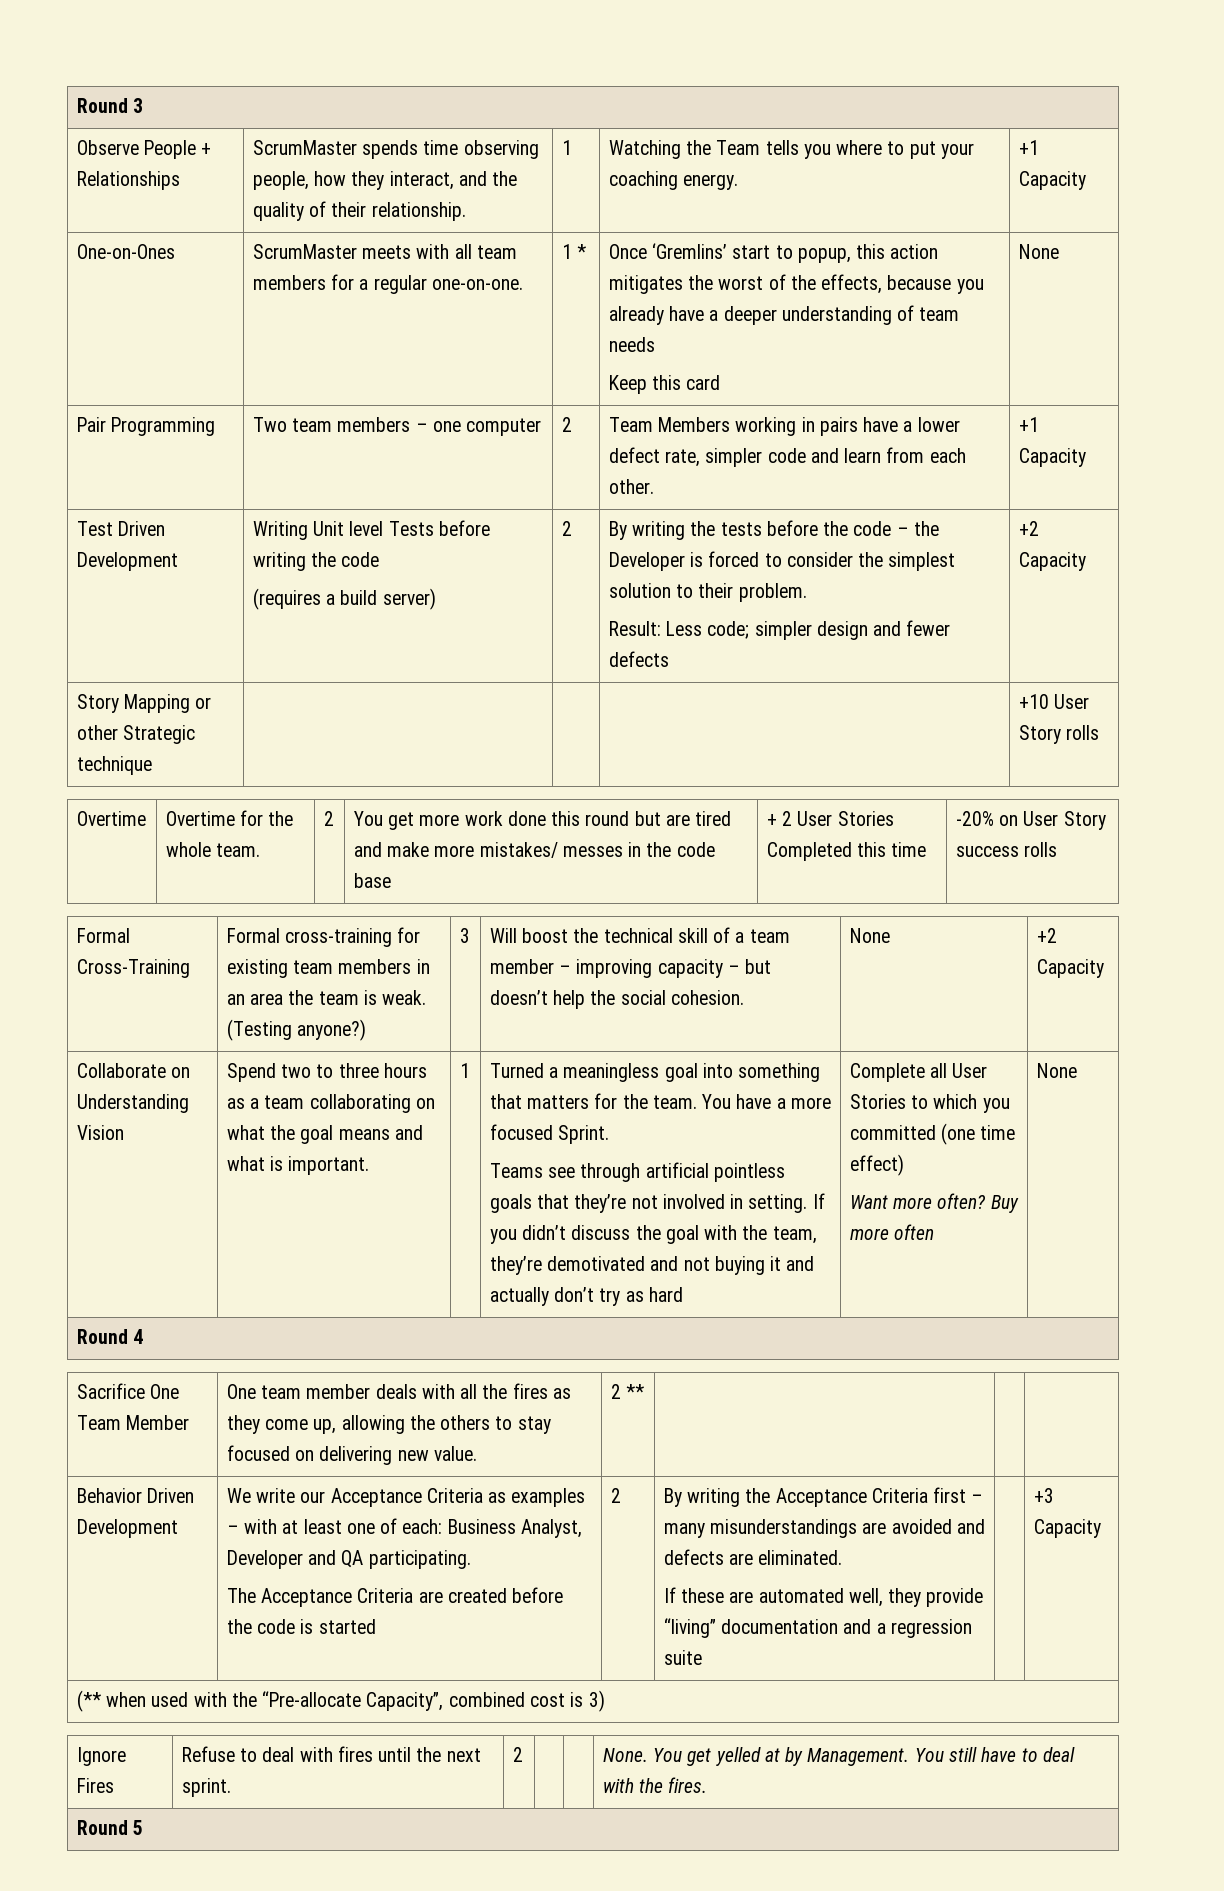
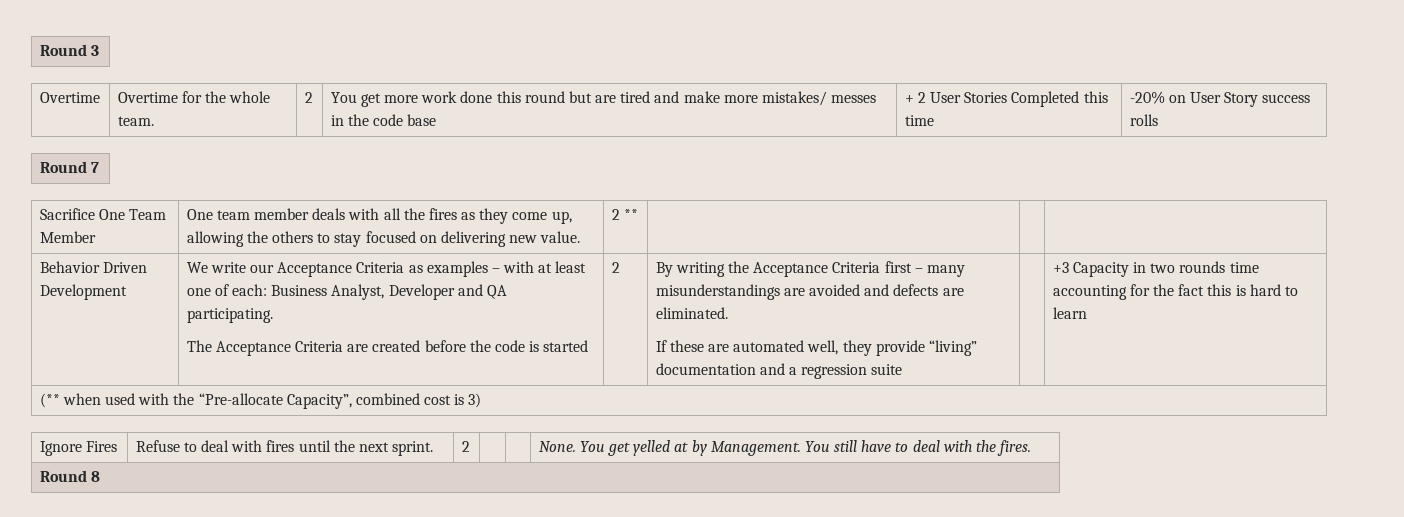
[76,140,212,159] [76,171,180,190] [252,140,539,159] [252,171,518,190] [252,201,466,221] [561,140,572,155] [608,140,974,159] [608,171,739,190] [1018,140,1039,155] [1018,171,1086,190] [76,244,175,259] [252,244,517,259] [252,274,523,294] [561,244,587,259] [608,243,939,263] [608,274,984,294] [608,305,960,325] [608,337,655,352] [608,375,721,394] [1018,244,1059,259] [76,417,216,436] [252,417,542,436] [561,417,572,432] [608,417,960,436] [608,447,966,467] [608,479,654,494] [1018,417,1039,432] [1018,448,1086,467] [76,521,166,536] [76,552,178,571] [252,520,490,540] [252,552,380,571] [252,588,436,610] [561,521,572,536] [608,520,939,540] [608,551,956,571] [608,583,807,602] [608,620,951,640] [608,651,669,667] [1018,521,1039,536] [1018,552,1086,571] [76,694,212,713] [76,725,196,744] [76,756,152,775] [1018,694,1090,709] [1018,725,1100,744] // Observe People + Relationships | ScrumMaster spends time observing people, how they interact, and the quality of their relationship. | 1 | Watching the Team tells you where to put your coaching energy. | +1 Capacity // One-on-Ones | ScrumMaster meets with all team members for a regular one-on-one. | 1 * | Once ‘Gremlins’ start to popup, this action mitigates the worst of the effects, because you already have a deeper understanding of team needs // Keep this card | None // Pair Programming | Two team members – one computer | 2 | Team Members working in pairs have a lower defect rate, simpler code and learn from each other. | +1 Capacity // Test Driven Development | Writing Unit level Tests before writing the code // (requires a build server) | 2 | By writing the tests before the code – the Developer is forced to consider the simplest solution to their problem. // Result: Less code; simpler design and fewer defects | +2 Capacity // Story Mapping or other Strategic technique | | | | +10 User Story rolls -> (99, 50) none
[76,928,130,943] [76,959,190,978] [226,927,421,947] [226,959,430,978] [226,990,427,1005] [226,1019,367,1041] [459,928,470,943] [489,927,790,943] [489,959,772,978] [489,990,744,1009] [849,928,890,943] [1036,928,1057,943] [1036,959,1104,978] [76,1063,191,1078] [76,1094,189,1113] [76,1125,124,1140] [226,1063,427,1082] [226,1094,435,1113] [226,1125,423,1144] [226,1156,370,1175] [459,1063,470,1078] [489,1063,821,1082] [489,1093,831,1109] [489,1124,610,1144] [489,1162,785,1182] [489,1193,825,1213] [489,1225,817,1244] [489,1256,815,1275] [489,1287,683,1306] [849,1063,988,1082] [849,1094,1010,1113] [849,1123,1016,1145] [849,1154,904,1176] [849,1193,1019,1213] [849,1224,935,1240] [1036,1063,1077,1078] [76,1329,144,1344] // Formal Cross-Training | Formal cross-training for existing team members in an area the team is weak. (Testing anyone?) | 3 | Will boost the technical skill of a team member – improving capacity – but doesn’t help the social cohesion. | None | +2 Capacity // Collaborate on Understanding Vision | Spend two to three hours as a team collaborating on what the goal means and what is important. | 1 | Turned a meaningless goal into something that matters for the team. You have a more focused Sprint. // Teams see through artificial pointless goals that they’re not involved in setting. If you didn’t discuss the goal with the team, they’re demotivated and not buying it and actually don’t try as hard | Complete all User Stories to which you committed (one time effect) // Want more often? Buy more often | None // Round 4 -> [39,161,99,173] // Round 7
(1101, 1528) none -> [1132,261,1259,273] [1052,284,1298,300] [1052,307,1087,319] in two rounds time accounting for the fact this is hard to learn
[133,1820,144,1835] 5 -> [90,471,100,482] 8

